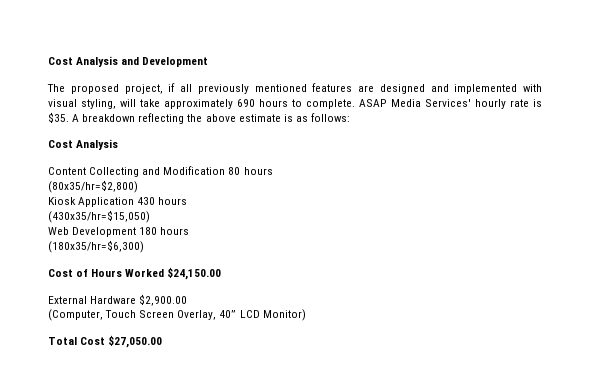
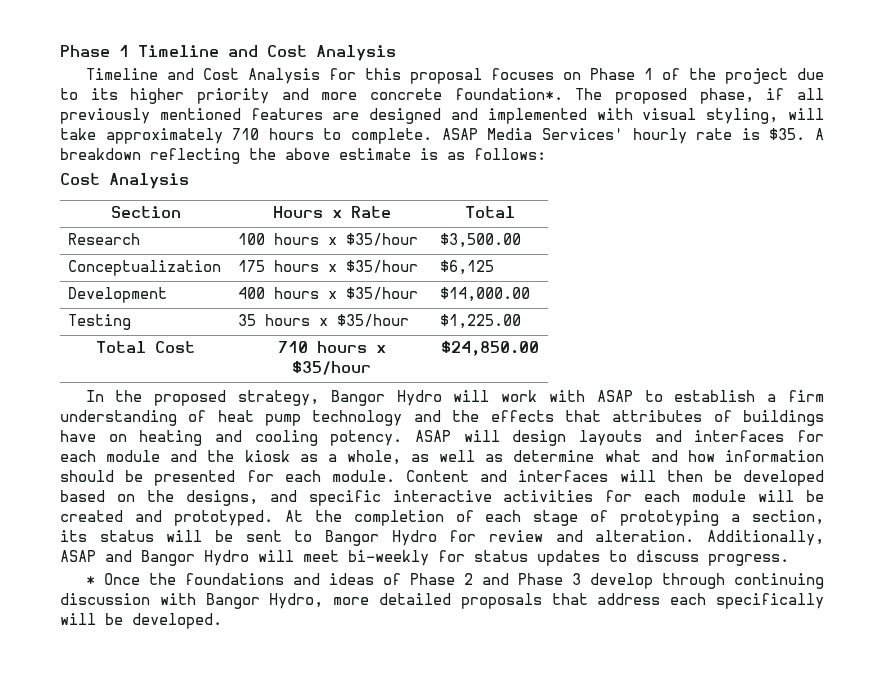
[48,56,209,67] Cost Analysis and Development // -> [60,45,396,61] [85,68,825,84] [60,88,563,104] Phase 1 Timeline and Cost Analysis // Timeline and Cost Analysis for this proposal focuses on Phase 1 of the project due to its higher priority and more concrete foundation*.
[124,84,163,94] project, -> [699,88,754,104] phase,
[237,99,255,107] 690 -> [232,128,260,140] 710
[48,166,273,177] [48,180,138,193] [48,197,188,207] [48,210,150,223] [48,227,190,237] [48,240,144,253] [48,267,222,280] [48,294,188,306] [48,309,306,321] [48,335,163,348] // Content Collecting and Modification 80 hours // (80x35/hr=$2,800) // Kiosk Application 430 hours // (430x35/hr=$15,050) // Web Development 180 hours // (180x35/hr=$6,300) // Cost of Hours Worked $24,150.00 // External Hardware $2,900.00 // (Computer, Touch Screen Overlay, 40” LCD Monitor) // Total Cost $27,050.00 -> [110,206,181,218] [272,206,391,218] [465,206,515,218] [68,233,141,245] [238,233,419,246] [440,233,522,248] [68,260,222,276] [238,260,419,273] [440,260,495,275] [68,287,168,303] [238,287,419,300] [440,287,531,302] [68,314,132,330] [238,314,410,327] [440,314,522,329] [96,341,195,353] [277,341,386,353] [292,361,371,375] [441,341,539,356] [85,390,824,406] [60,410,825,426] [60,430,824,446] [60,450,824,465] [60,470,824,486] [60,490,824,506] [60,510,824,526] [60,530,824,546] [60,550,789,566] [85,573,824,589] [60,593,824,609] [60,613,222,629] // Section | Hours x Rate | Total // Research | 100 hours x $35/hour | $3,500.00 // Conceptualization | 175 hours x $35/hour | $6,125 // Development | 400 hours x $35/hour | $14,000.00 // Testing | 35 hours x $35/hour | $1,225.00 // Total Cost | 710 hours x $35/hour | $24,850.00 // In the proposed strategy, Bangor Hydro will work with ASAP to establish a firm understanding of heat pump technology and the effects that attributes of buildings have on heating and cooling potency. ASAP will design layouts and interfaces for each module and the kiosk as a whole, as well as determine what and how information should be presented for each module. Content and interfaces will then be developed based on the designs, and specific interactive activities for each module will be created and prototyped. At the completion of each stage of prototyping a section, its status will be sent to Bangor Hydro for review and alteration. Additionally, ASAP and Bangor Hydro will meet bi-weekly for status updates to discuss progress. // * Once the foundations and ideas of Phase 2 and Phase 3 develop through continuing discussion with Bangor Hydro, more detailed proposals that address each specifically will be developed.

